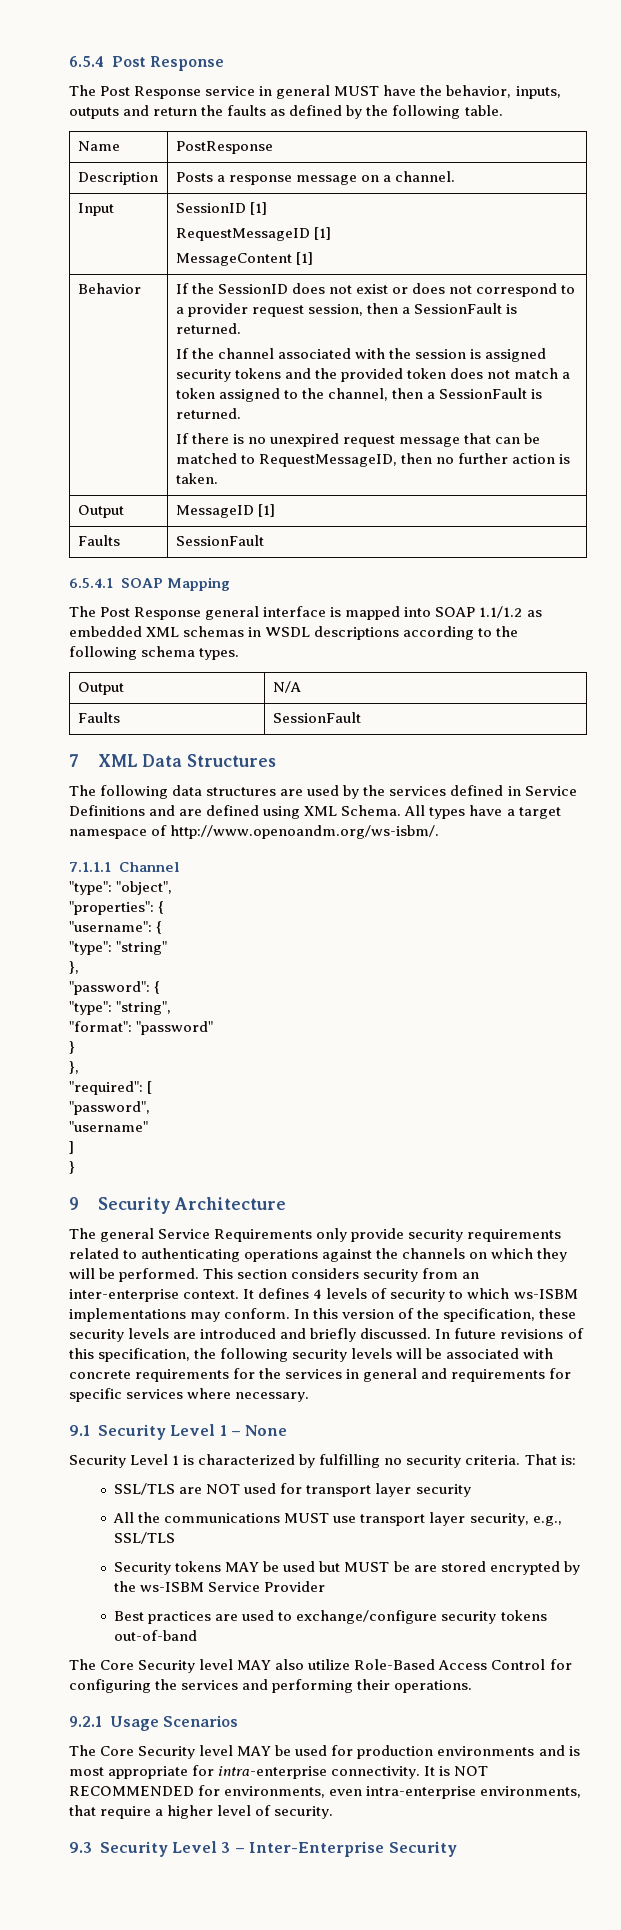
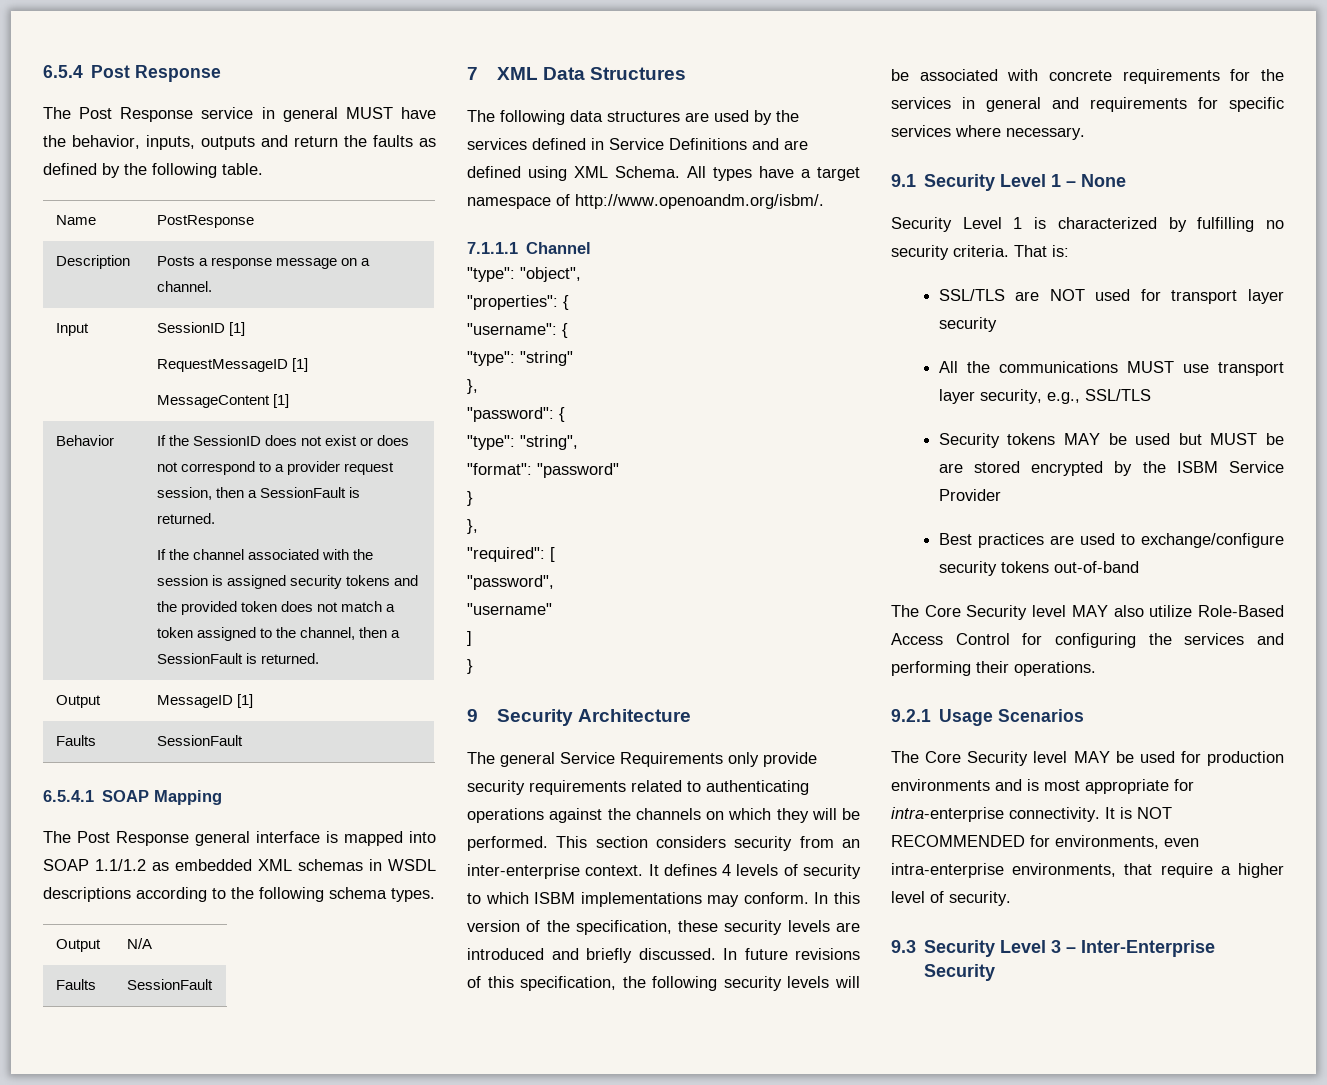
[175,433,541,447] [175,453,571,467] [175,473,218,484] // If there is no unexpired request message that can be matched to RequestMessageID, then no further action is taken. -> (320, 658) none
[170,825,440,839] http://www.openoandm.org/ws-isbm/. -> [575,194,824,209] http://www.openoandm.org/isbm/.
[513,1289,578,1299] ws-ISBM -> [534,892,576,904] ISBM
[140,1582,205,1592] ws-ISBM -> [1176,461,1218,473] ISBM

